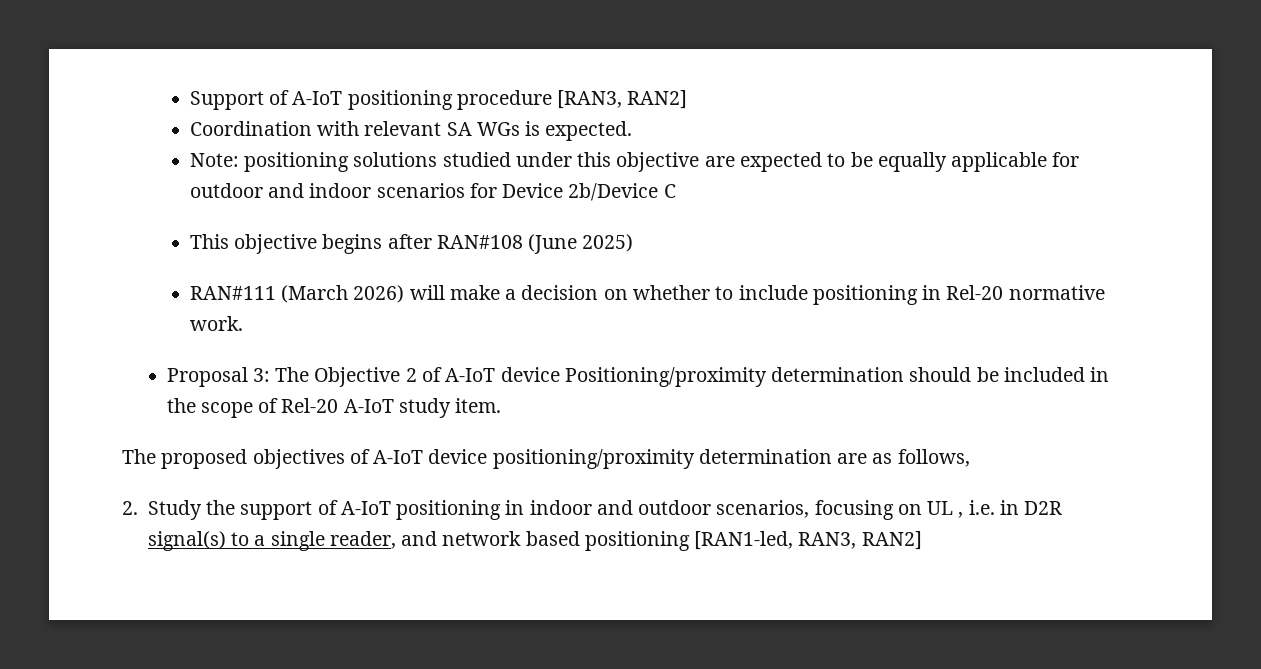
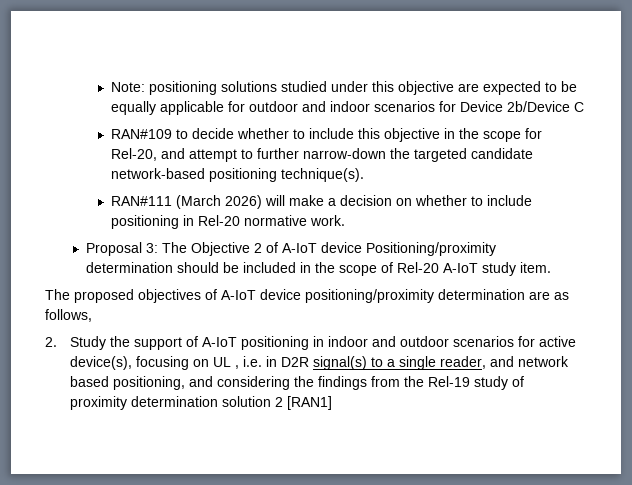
[189,90,688,110] [189,121,633,141] Support of A-IoT positioning procedure [RAN3, RAN2] // Coordination with relevant SA WGs is expected. // -> (110, 87) none
[189,234,634,254] This objective begins after RAN#108 (June 2025) -> [110,128,542,142] [110,148,533,162] [110,168,364,182] RAN#109 to decide whether to include this objective in the scope for Rel-20, and attempt to further narrow-down the targeted candidate network-based positioning technique(s).
[716,500,810,518] scenarios, -> [453,336,577,347] [70,356,133,370] scenarios for active device(s),
[584,531,922,551] positioning [RAN1-led, RAN3, RAN2] -> [113,376,525,390] [70,396,333,410] positioning, and considering the findings from the Rel-19 study of proximity determination solution 2 [RAN1]

